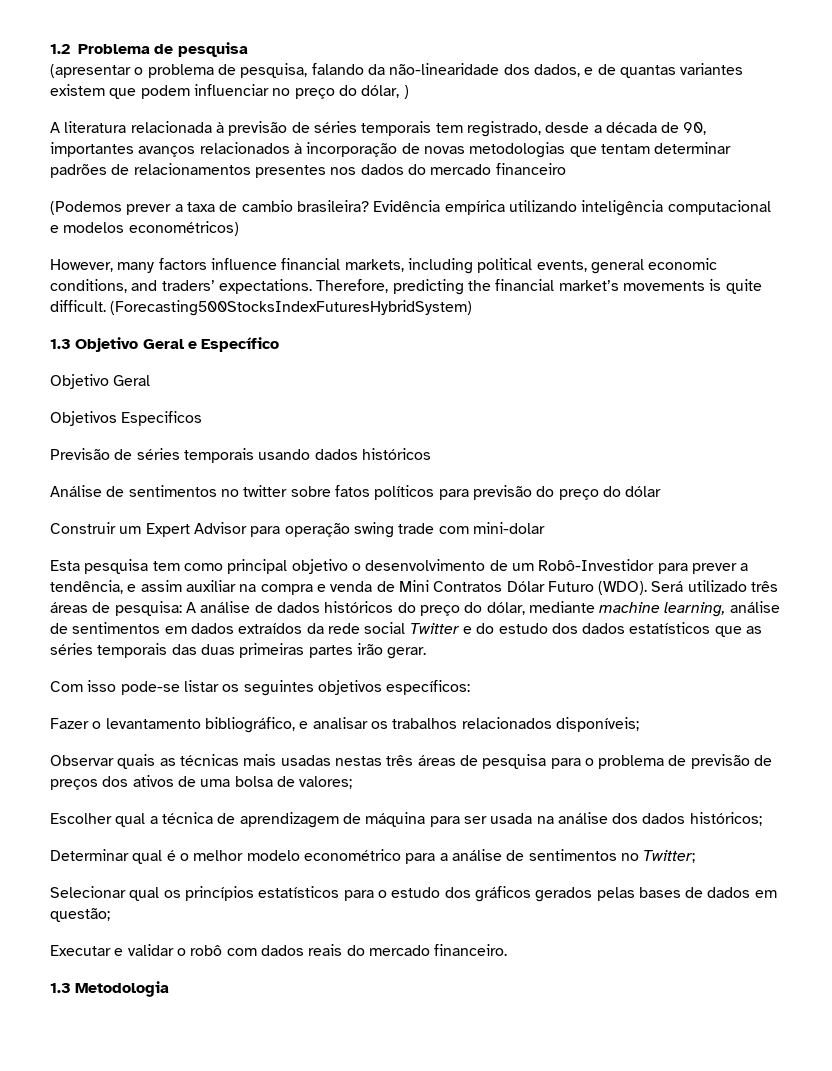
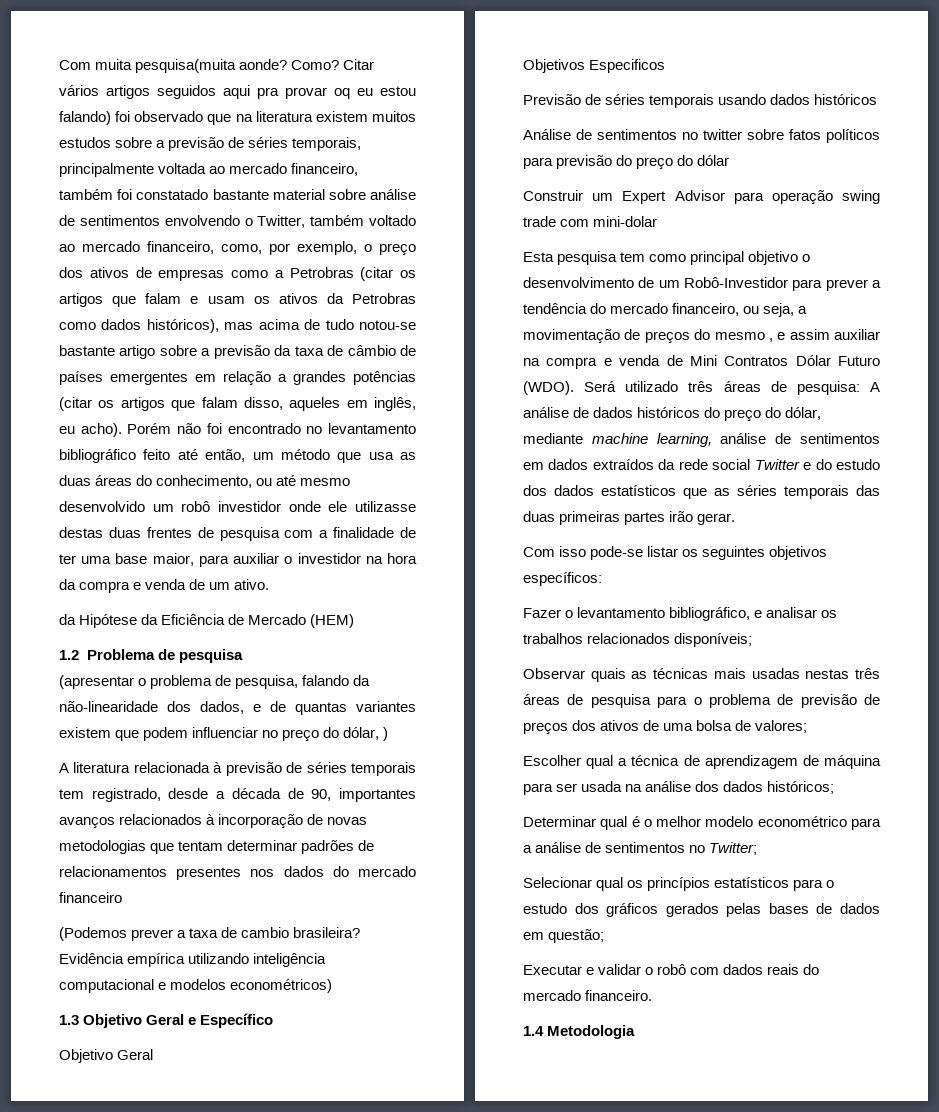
(50, 49) none -> [59,59,375,73] [59,85,416,99] [59,111,416,125] [59,137,362,151] [59,163,359,177] [59,189,416,200] [59,215,416,228] [59,241,416,255] [59,267,416,281] [59,293,416,307] [59,319,417,333] [59,345,417,359] [59,371,416,385] [59,397,416,411] [59,423,417,437] [59,449,416,463] [59,475,351,488] [59,501,416,512] [59,527,416,541] [59,553,418,567] [59,579,270,593] [59,614,355,628] Com muita pesquisa(muita aonde? Como? Citar vários artigos seguidos aqui pra provar oq eu estou falando) foi observado que na literatura existem muitos estudos sobre a previsão de séries temporais, principalmente voltada ao mercado financeiro, também foi constatado bastante material sobre análise de sentimentos envolvendo o Twitter, também voltado ao mercado financeiro, como, por exemplo, o preço dos ativos de empresas como a Petrobras (citar os artigos que falam e usam os ativos da Petrobras como dados históricos), mas acima de tudo notou-se bastante artigo sobre a previsão da taxa de câmbio de países emergentes em relação a grandes potências (citar os artigos que falam disso, aqueles em inglês, eu acho). Porém não foi encontrado no levantamento bibliográfico feito até então, um método que usa as duas áreas do conhecimento, ou até mesmo desenvolvido um robô investidor onde ele utilizasse destas duas frentes de pesquisa com a finalidade de ter uma base maior, para auxiliar o investidor na hora da compra e venda de um ativo. // da Hipótese da Eficiência de Mercado (HEM) //
[50,258,718,274] [50,279,762,295] [50,300,473,316] // However, many factors influence financial markets, including political events, general economic conditions, and traders’ expectations. Therefore, predicting the financial market’s movements is quite difficult. (Forecasting500StocksIndexFuturesHybridSystem) -> (333, 986) none
[50,580,123,594] tendência, -> [523,303,808,317] [523,329,773,343] tendência do mercado financeiro, ou seja, a movimentação de preços do mesmo ,
[50,983,71,993] 1.3 -> [523,1026,544,1036] 1.4

